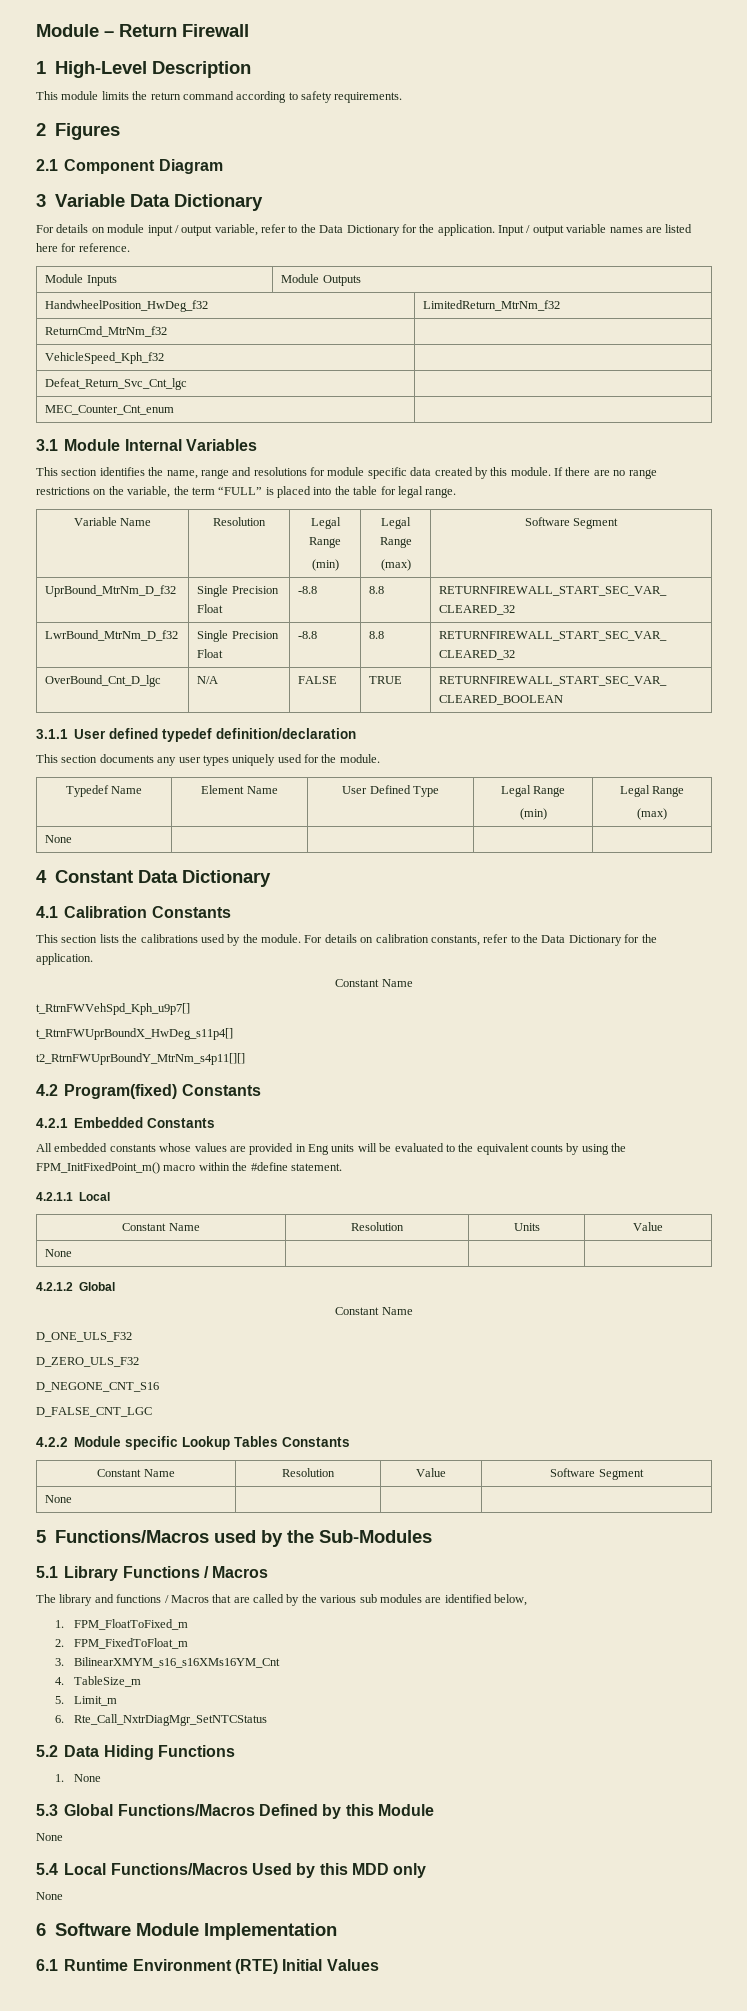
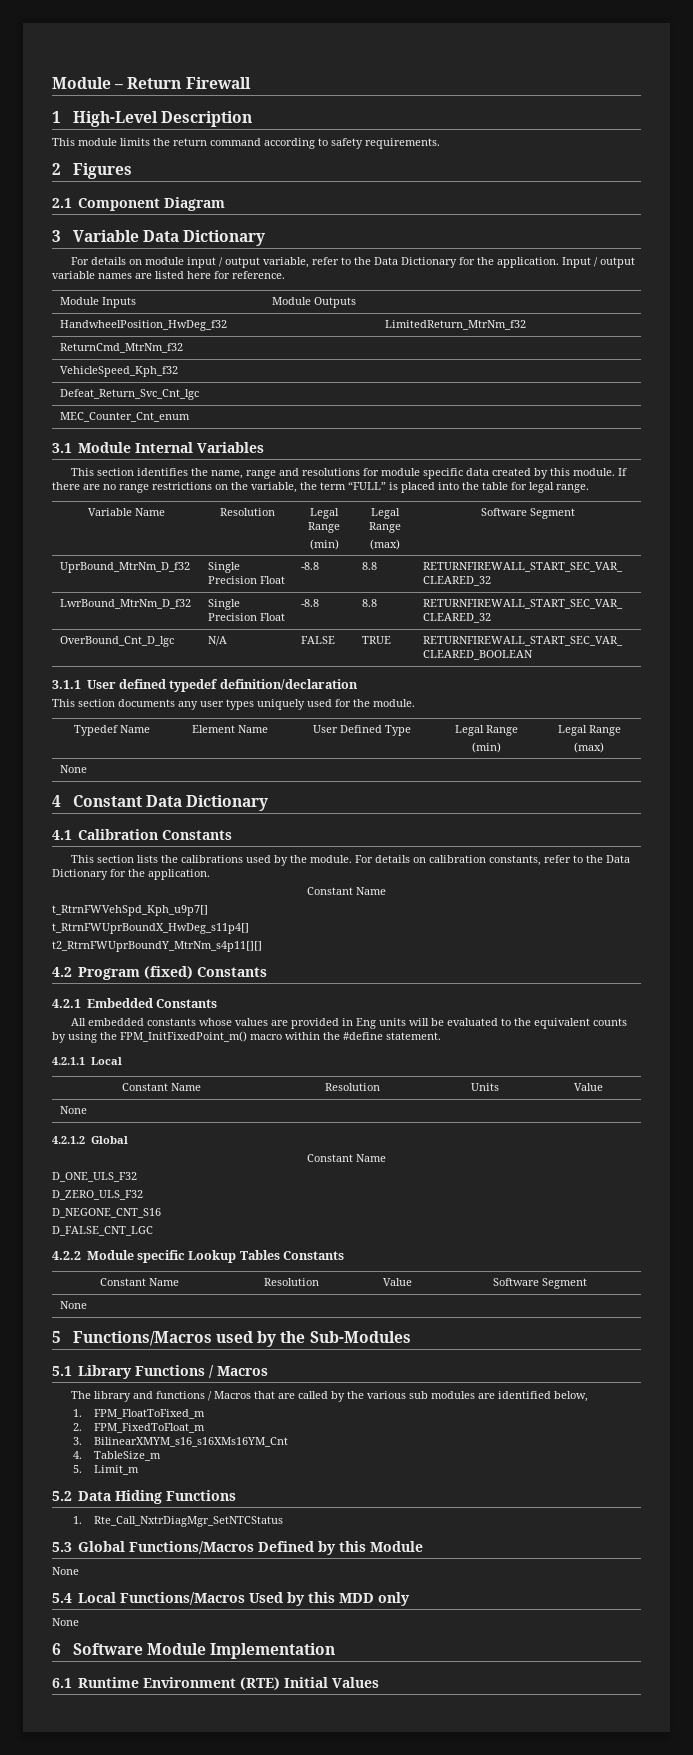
[64,1084,178,1099] Program(fixed) -> [77,966,193,980] Program (fixed)
[54,1714,267,1726] // 6. Rte_Call_NxtrDiagMgr_SetNTCStatus -> (139, 1470) none
[54,1774,101,1782] 1. None -> [72,1516,283,1527] 1. Rte_Call_NxtrDiagMgr_SetNTCStatus

